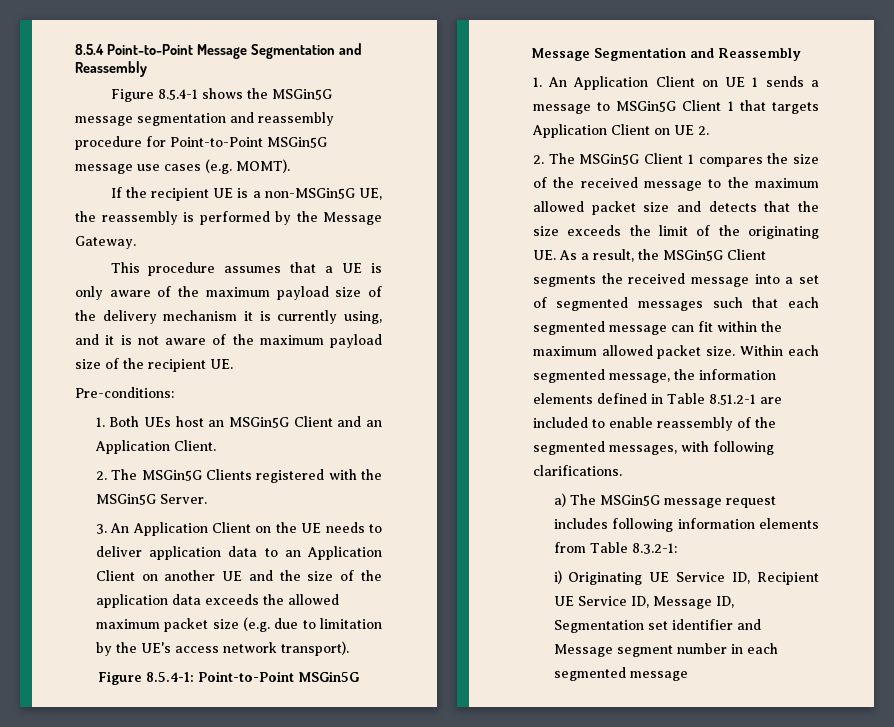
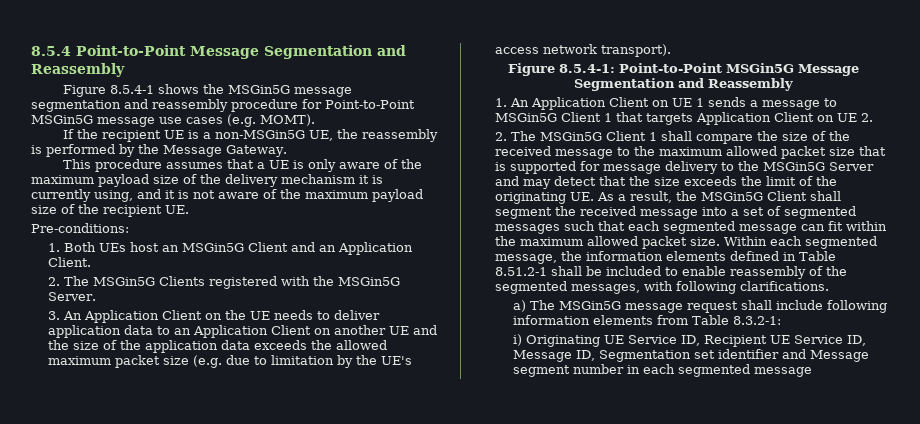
[698,157,763,167] compares -> [661,131,754,144] shall compare
[676,201,757,212] and detects -> [859,146,887,156] [495,161,875,174] [495,176,597,189] that is supported for message delivery to the MSGin5G Server and may detect
[532,275,596,287] segments -> [810,191,842,201] [495,207,553,219] shall segment
[759,397,782,404] are -> [551,266,603,276] shall be
[553,518,608,529] includes -> [740,300,823,310] shall include

